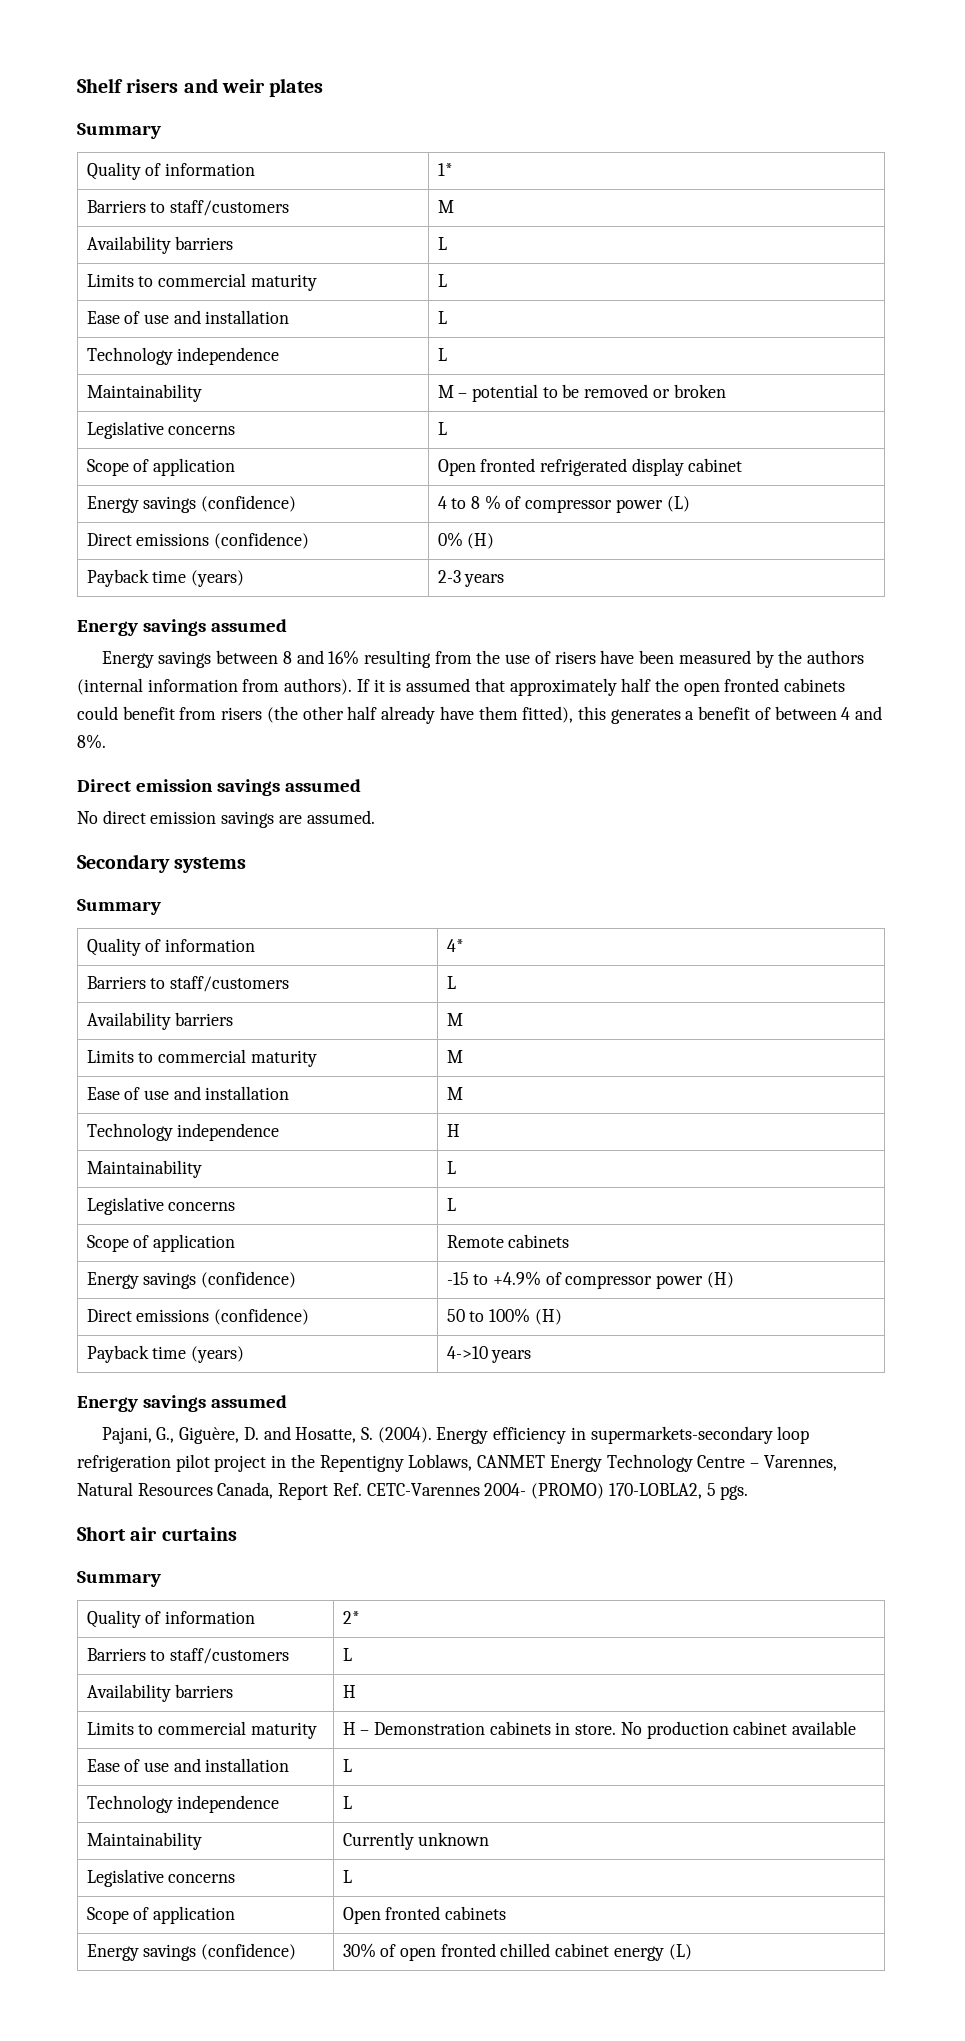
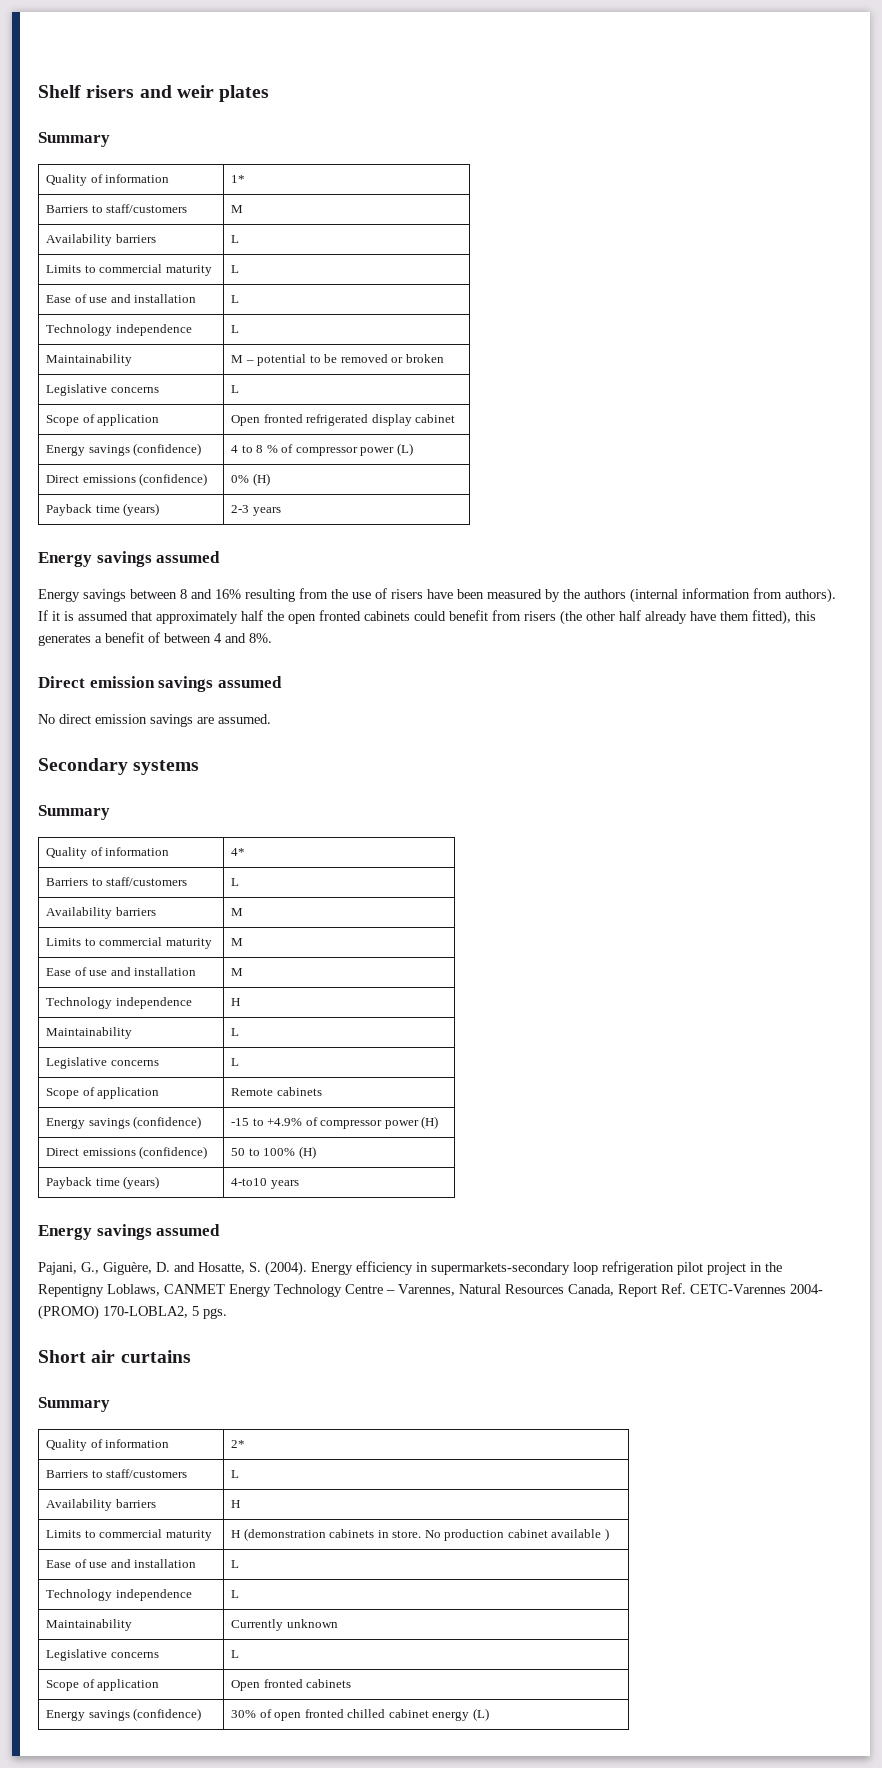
[446,1346,488,1359] 4->10 -> [231,1178,268,1186] 4-to10
[360,1722,486,1735] – Demonstration -> [243,1528,326,1541] (demonstration
(857, 1728) none -> [604,1528,609,1541] )

